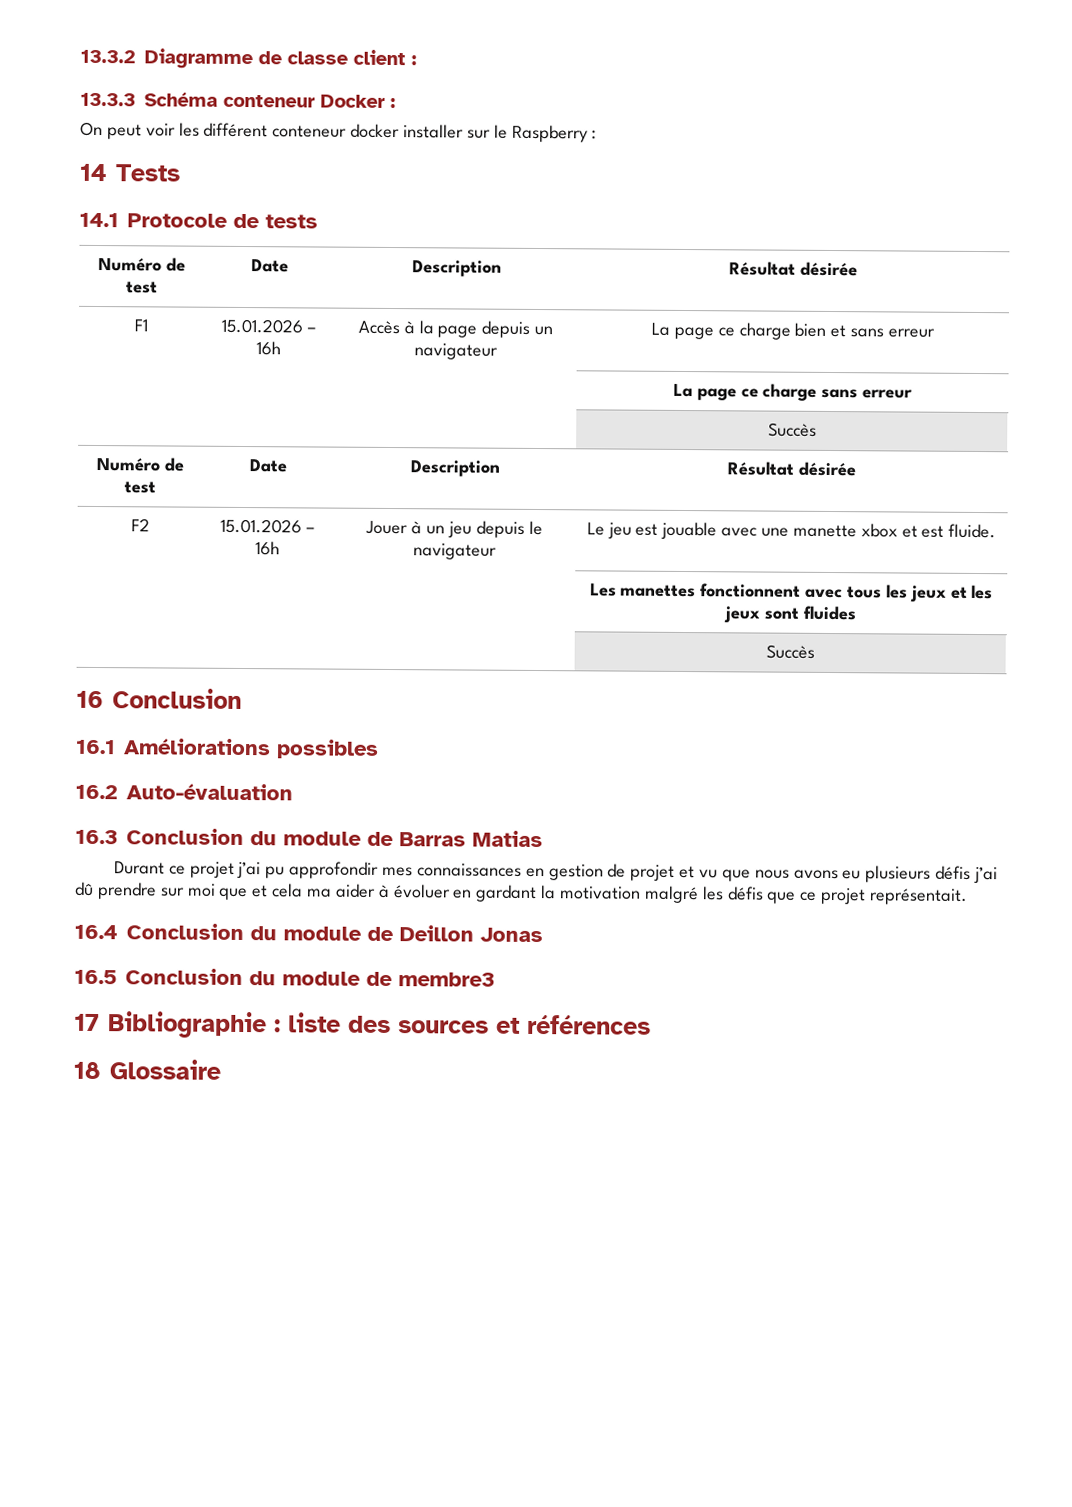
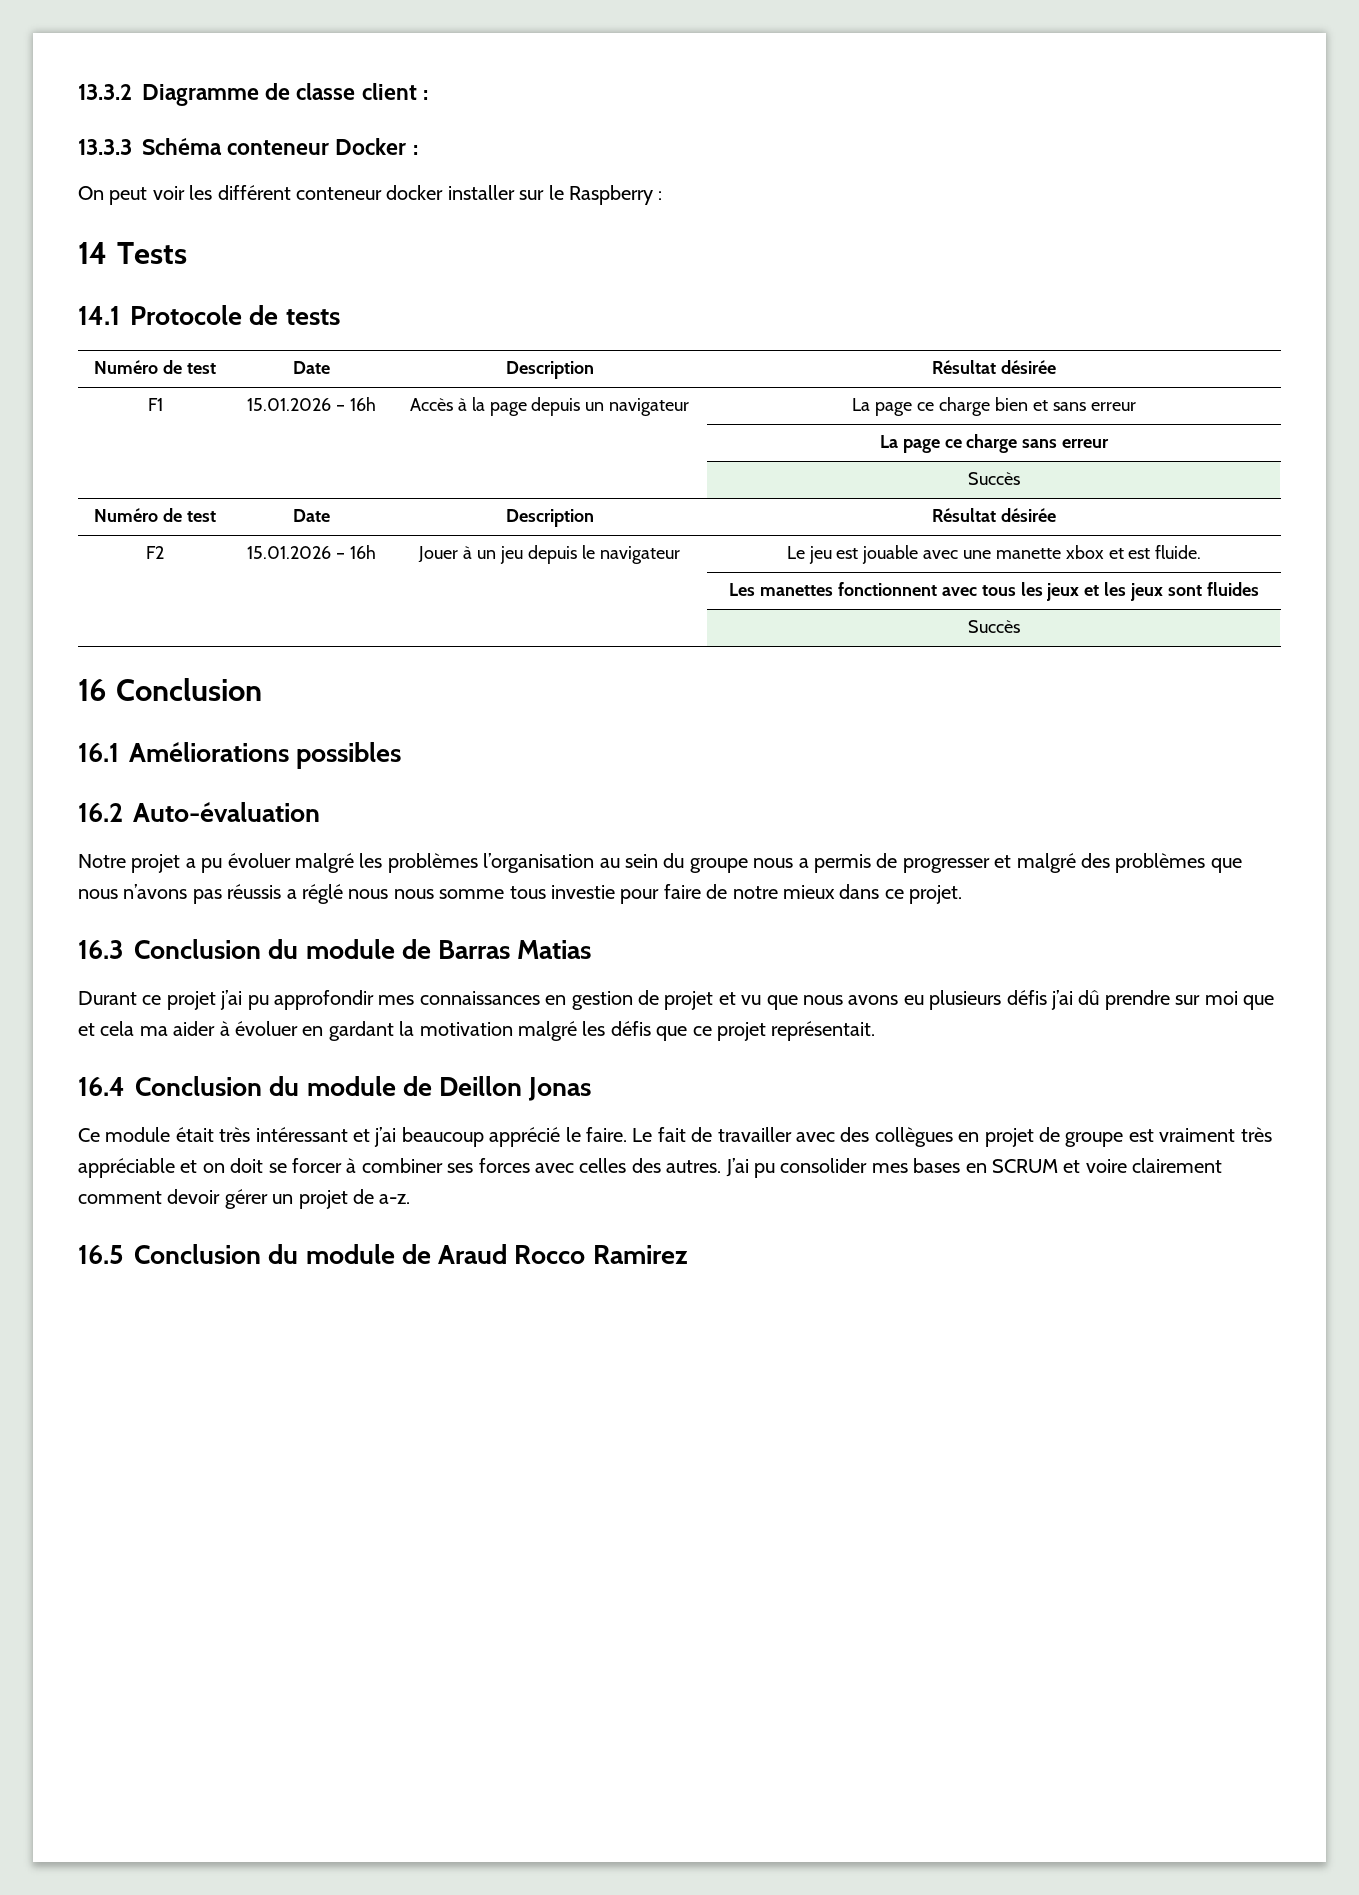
(293, 792) none -> [78,853,1242,873] [78,884,963,904] // Notre projet a pu évoluer malgré les problèmes l’organisation au sein du groupe nous a permis de progresser et malgré des problèmes que nous n’avons pas réussis a réglé nous nous somme tous investie pour faire de notre mieux dans ce projet.
(543, 935) none -> [78,1127,1272,1147] [78,1158,1223,1178] [78,1189,411,1209] // Ce module était très intéressant et j’ai beaucoup apprécié le faire. Le fait de travailler avec des collègues en projet de groupe est vraiment très appréciable et on doit se forcer à combiner ses forces avec celles des autres. J’ai pu consolider mes bases en SCRUM et voire clairement comment devoir gérer un projet de a-z.
[398,972,495,987] [74,1011,651,1039] [73,1059,221,1080] membre3 // 17 Bibliographie : liste des sources et références // 18 Glossaire -> [438,1244,688,1264] Araud Rocco Ramirez

